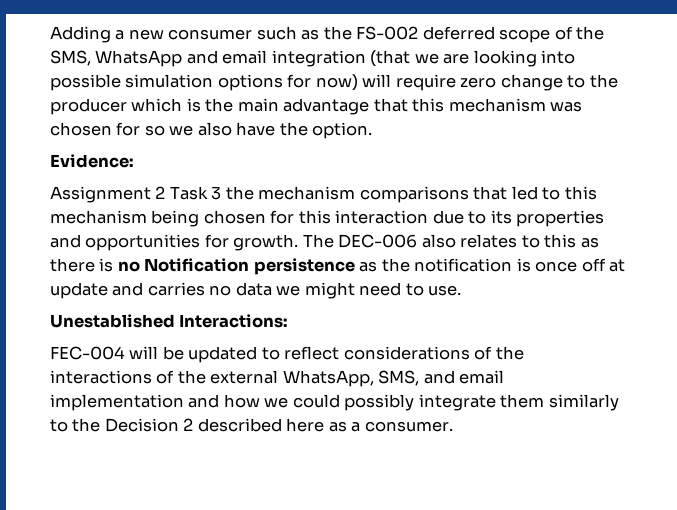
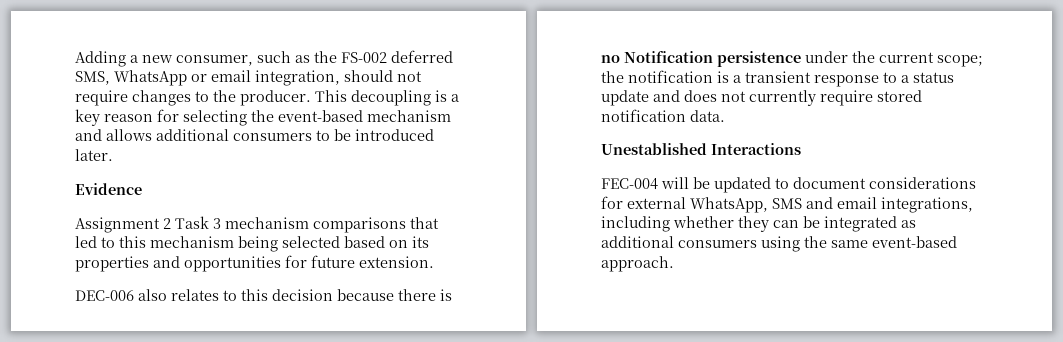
[168,29,253,40] consumer -> [176,55,253,66] consumer,
[499,26,605,43] [50,50,576,67] [50,74,618,91] [50,98,583,115] [50,122,373,139] [50,154,134,168] scope of the SMS, WhatsApp and email integration (that we are looking into possible simulation options for now) will require zero change to the producer which is the main advantage that this mechanism was chosen for so we also have the option. // Evidence: -> [75,70,422,86] [75,90,459,106] [75,109,451,126] [75,129,434,141] [75,149,113,161] [75,183,142,195] SMS, WhatsApp or email integration, should not require changes to the producer. This decoupling is a key reason for selecting the event-based mechanism and allows additional consumers to be introduced later. // Evidence
[225,186,254,200] the -> (221, 223) none
[203,210,487,224] chosen for this interaction due to -> [282,236,408,248] selected based on
[233,234,334,251] growth. The -> [311,255,434,268] future extension. //
[580,237,599,248] as -> [272,289,394,301] decision because
[359,258,626,272] [50,282,462,299] as the notification is once off at update and carries no data we might need to use. -> [805,51,983,67] [601,70,954,87] [601,90,922,106] [601,109,725,122] under the current scope; the notification is a transient response to a status update and does not currently require stored notification data.
[179,314,289,328] Interactions: -> [711,143,801,155] Interactions
[284,346,524,360] [50,370,206,384] reflect considerations of the interactions of the -> [793,177,976,189] [601,196,623,209] document considerations for
[378,370,505,386] [50,394,619,411] [50,418,453,432] SMS, and email implementation and how we could possibly integrate them similarly to the Decision 2 described here as a consumer. -> [772,197,973,213] [601,216,916,232] [601,236,957,252] [601,256,674,272] SMS and email integrations, including whether they can be integrated as additional consumers using the same event-based approach.

